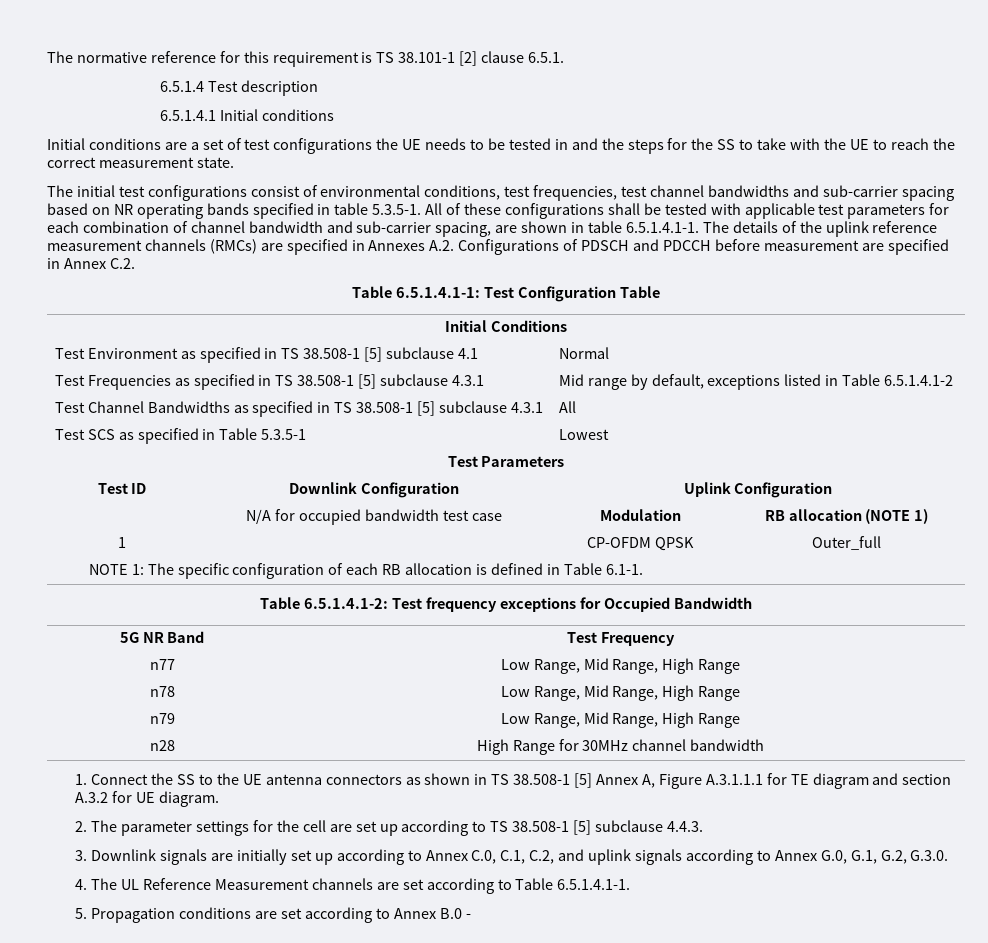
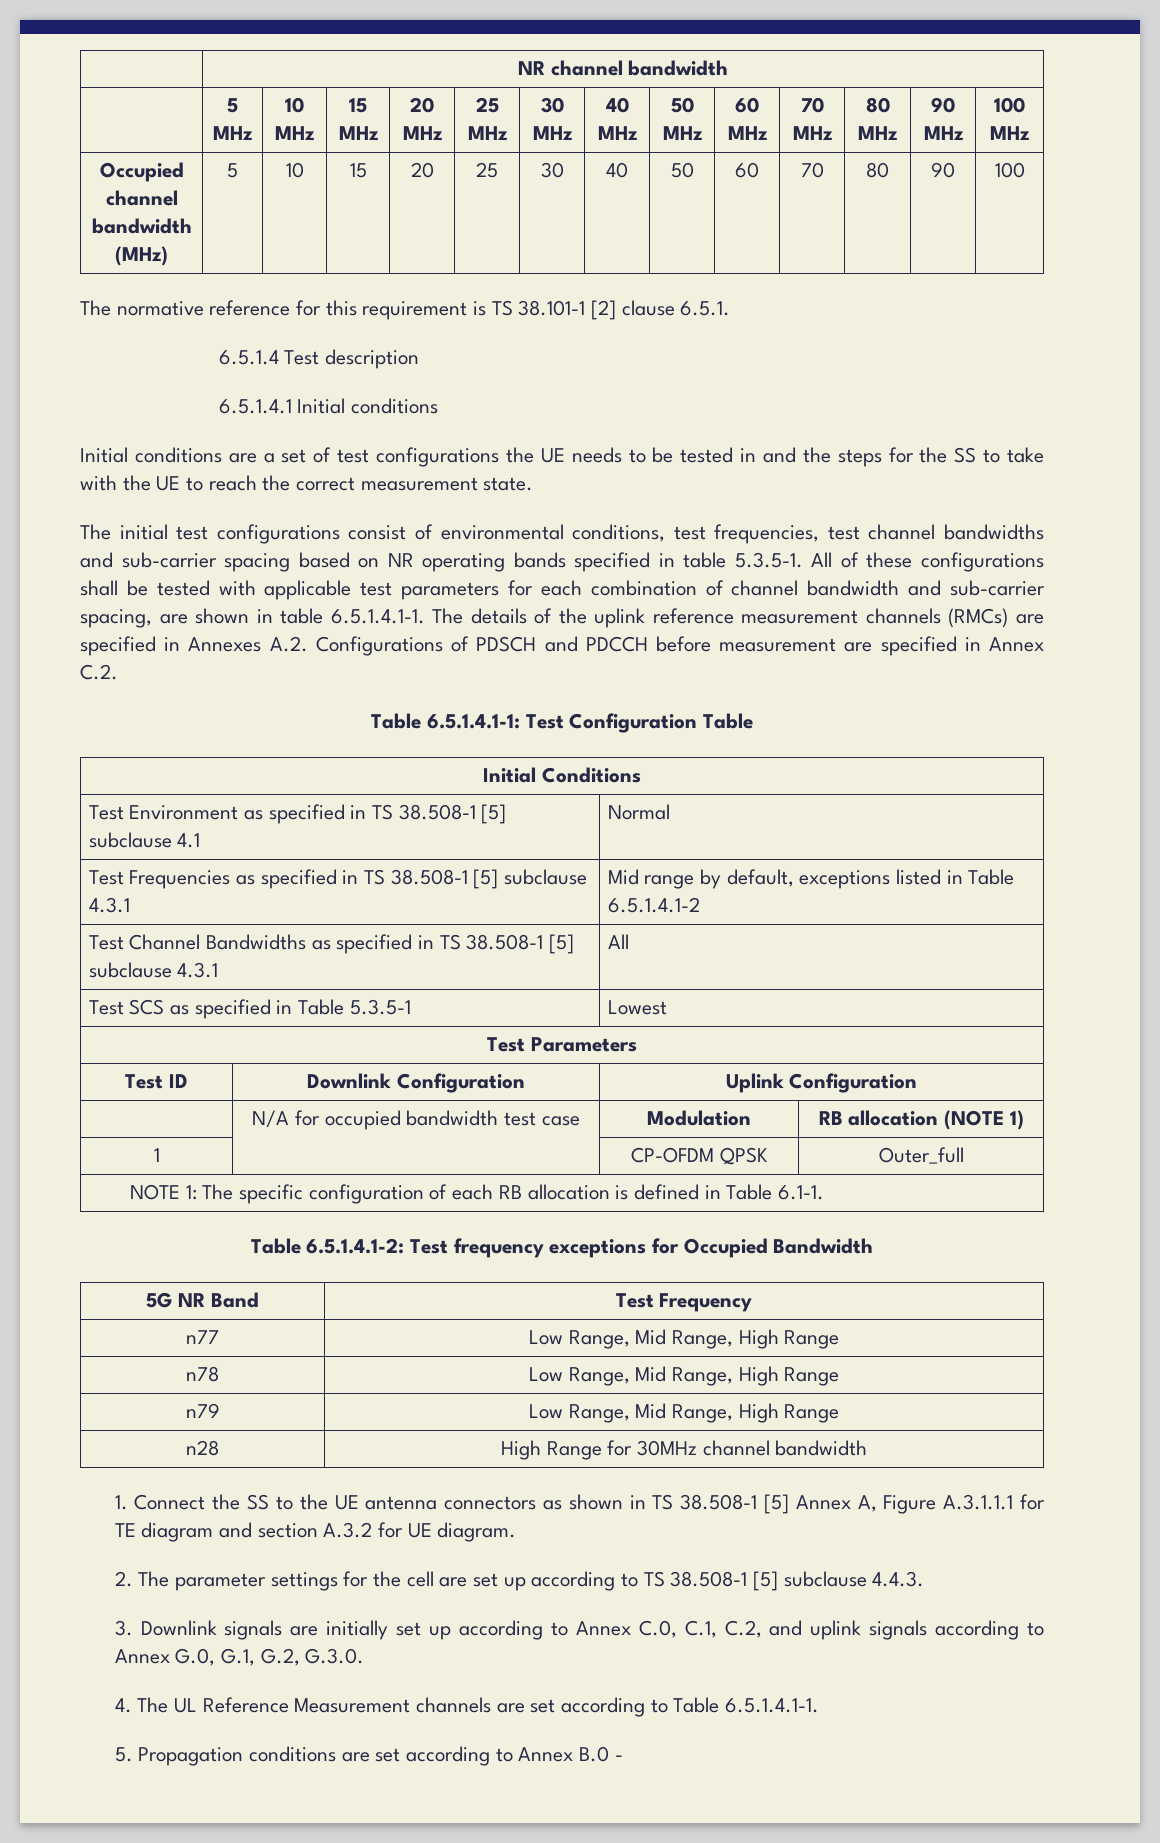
(47, 57) none -> [517,60,729,76] [227,98,238,113] [213,126,253,140] [285,97,304,113] [275,126,315,140] [349,98,367,113] [338,126,379,140] [410,97,434,113] [402,126,443,140] [475,97,499,113] [467,126,508,140] [540,97,564,113] [532,126,573,140] [605,97,629,113] [597,126,638,140] [670,97,694,113] [662,126,703,140] [735,97,759,113] [727,126,768,140] [800,97,824,113] [792,126,833,140] [865,97,890,113] [858,126,898,140] [931,97,955,113] [923,126,964,140] [994,97,1025,113] [990,126,1030,140] [99,162,184,182] [105,190,178,206] [91,218,192,234] [115,246,168,266] [227,163,238,178] [285,162,304,178] [349,163,367,178] [410,162,434,178] [476,162,498,178] [540,162,564,178] [606,162,628,178] [670,162,694,178] [735,162,759,178] [800,162,824,178] [866,162,889,178] [931,162,955,178] [994,162,1025,178] | NR channel bandwidth // | 5 MHz | 10 MHz | 15 MHz | 20 MHz | 25 MHz | 30 MHz | 40 MHz | 50 MHz | 60 MHz | 70 MHz | 80 MHz | 90 MHz | 100 MHz // Occupied channel bandwidth (MHz) | 5 | 10 | 15 | 20 | 25 | 30 | 40 | 50 | 60 | 70 | 80 | 90 | 100 //

